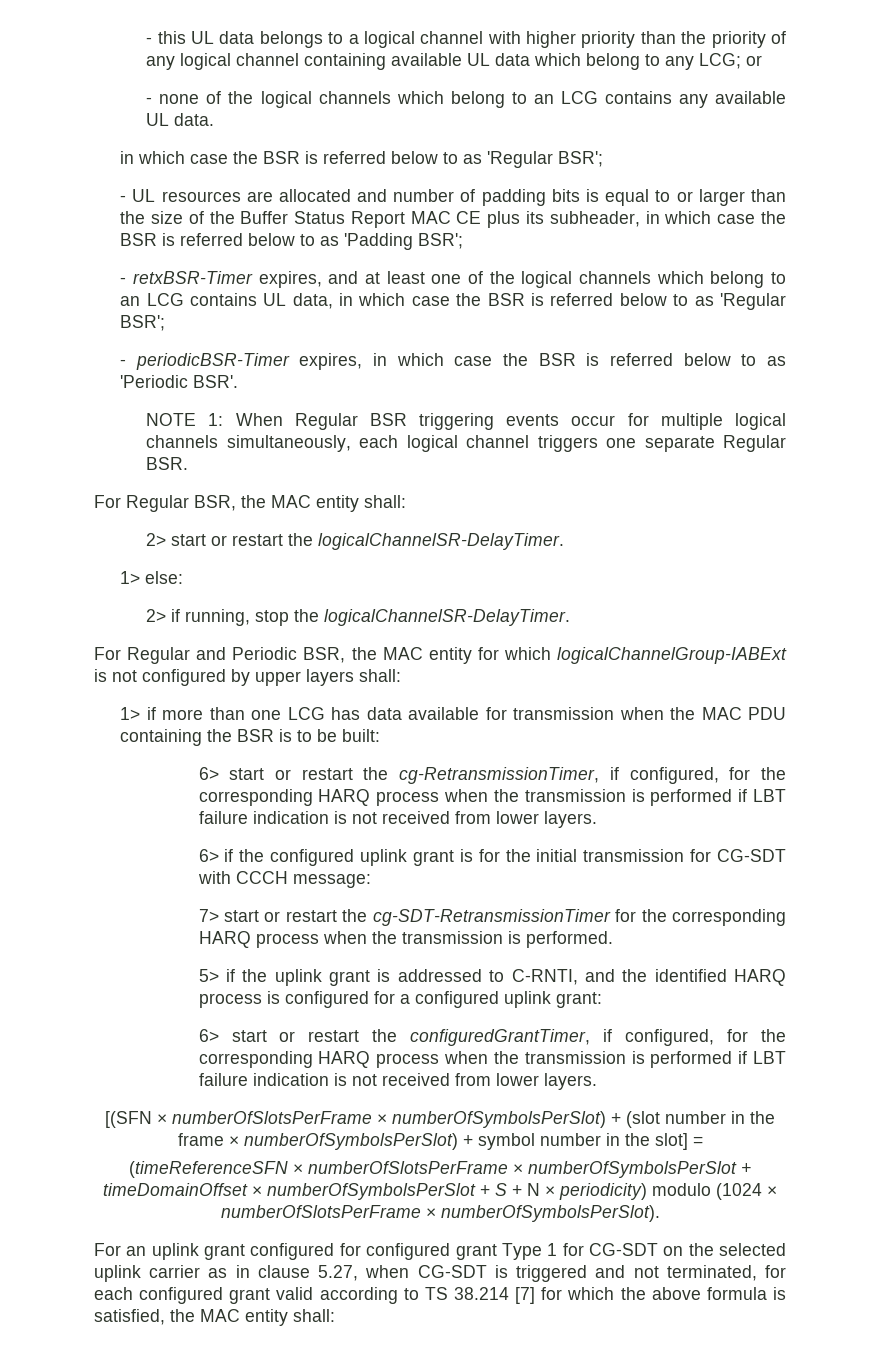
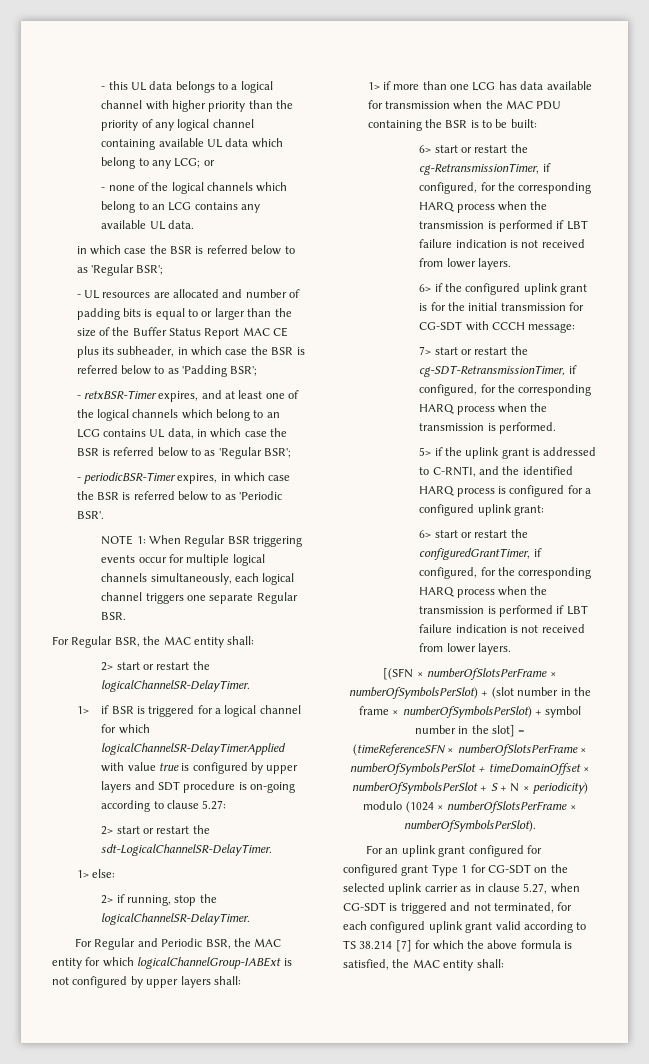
(565, 541) none -> [76,705,301,717] [101,724,150,734] [101,743,287,755] [101,762,299,774] [101,781,296,793] [101,800,227,812] [101,825,210,835] [101,844,273,856] // 1> if BSR is triggered for a logical channel for which logicalChannelSR-DelayTimerApplied with value true is configured by upper layers and SDT procedure is on-going according to clause 5.27: // 2> start or restart the sdt-LogicalChannelSR-DelayTimer.
[372,909,611,926] cg-SDT-RetransmissionTimer -> [419,365,577,377] [419,384,478,396] cg-SDT-RetransmissionTimer, if configured,
(224, 1295) none -> [428,921,463,933] uplink

